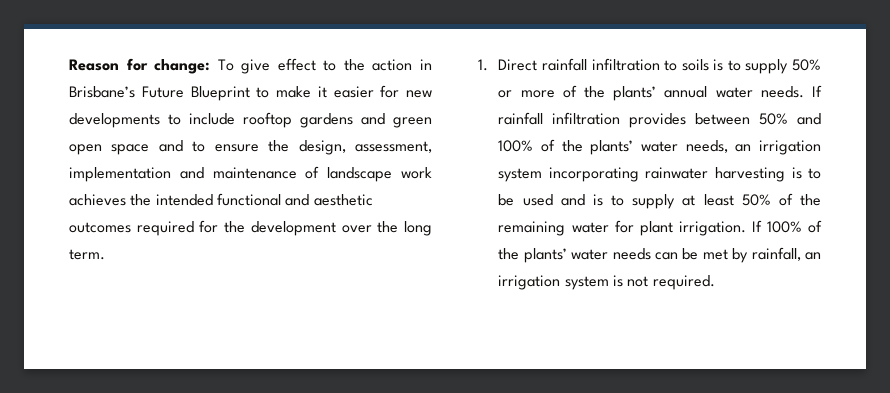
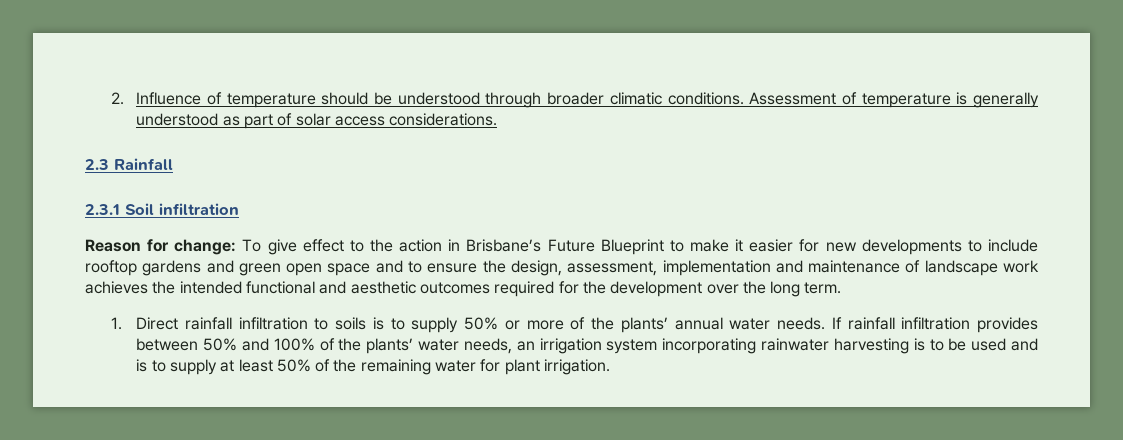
(69, 65) none -> [110,92,1039,108] [136,113,498,129] [85,158,173,170] [85,203,239,215] 2. Influence of temperature should be understood through broader climatic conditions. Assessment of temperature is generally understood as part of solar access considerations. // 2.3 Rainfall // 2.3.1 Soil infiltration //
[751,220,822,233] [498,247,821,263] [498,275,715,290] If 100% of the plants’ water needs can be met by rainfall, an irrigation system is not required. -> (611, 367) none

